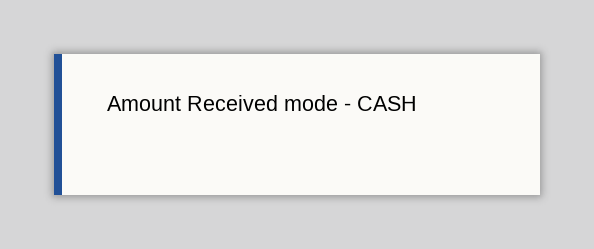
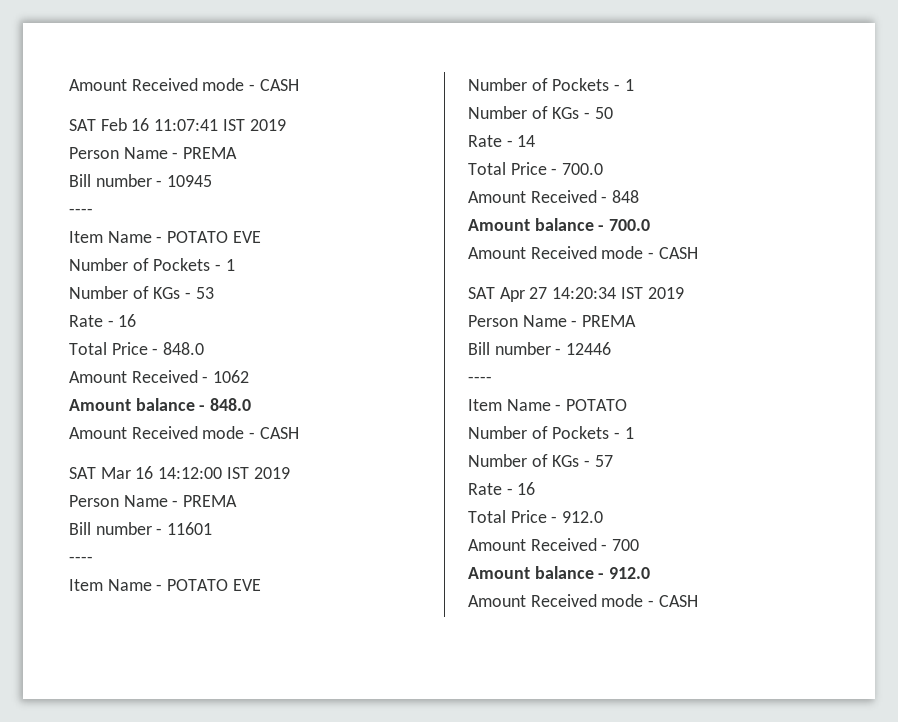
[107,95,417,111] Amount Received mode - CASH -> [69,78,299,91] [69,118,286,131] [69,147,238,159] [69,174,213,187] [69,208,93,215] [69,231,261,243] [69,258,235,271] [69,286,214,299] [69,314,137,327] [69,342,205,355] [69,370,250,383] [69,398,252,411] [69,426,299,439] [69,466,290,479] [69,495,238,507] [69,522,213,535] [69,556,93,563] [69,579,261,591] [468,78,634,91] [468,106,613,119] [468,135,536,147] [468,162,604,175] [468,190,640,203] [468,218,651,231] [468,246,698,259] [468,287,684,302] [468,315,637,327] [468,342,612,355] [468,376,492,383] [468,399,628,411] [468,426,634,439] [468,454,613,467] [468,482,536,495] [468,510,604,523] [468,538,640,551] [468,566,651,579] [468,594,698,607] Amount Received mode - CASH // SAT Feb 16 11:07:41 IST 2019 // Person Name - PREMA // Bill number - 10945 // ---- // Item Name - POTATO EVE // Number of Pockets - 1 // Number of KGs - 53 // Rate - 16 // Total Price - 848.0 // Amount Received - 1062 // Amount balance - 848.0 // Amount Received mode - CASH // SAT Mar 16 14:12:00 IST 2019 // Person Name - PREMA // Bill number - 11601 // ---- // Item Name - POTATO EVE // Number of Pockets - 1 // Number of KGs - 50 // Rate - 14 // Total Price - 700.0 // Amount Received - 848 // Amount balance - 700.0 // Amount Received mode - CASH // SAT Apr 27 14:20:34 IST 2019 // Person Name - PREMA // Bill number - 12446 // ---- // Item Name - POTATO // Number of Pockets - 1 // Number of KGs - 57 // Rate - 16 // Total Price - 912.0 // Amount Received - 700 // Amount balance - 912.0 // Amount Received mode - CASH

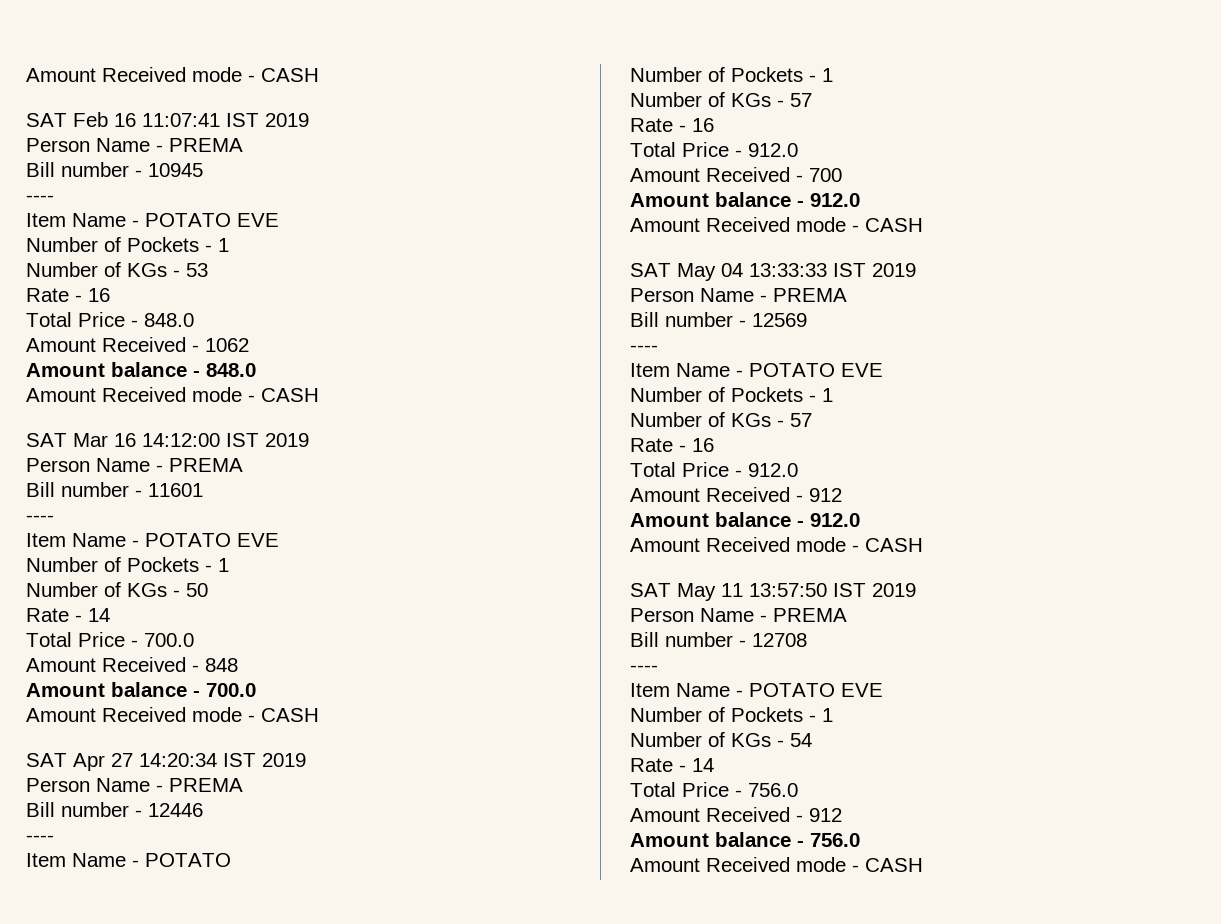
(698, 601) none -> [630,263,916,281] [630,288,847,302] [630,312,807,327] [630,345,658,352] [630,363,883,377] [630,387,833,402] [630,412,812,427] [630,438,714,452] [630,462,798,477] [630,487,842,502] [630,512,860,527] [630,537,923,552] [630,583,916,601] [630,608,847,622] [630,632,807,647] [630,665,658,672] [630,683,883,697] [630,707,833,722] [630,732,812,747] [630,758,714,772] [630,782,798,797] [630,807,842,822] [630,832,860,847] [630,857,923,872] // SAT May 04 13:33:33 IST 2019 // Person Name - PREMA // Bill number - 12569 // ---- // Item Name - POTATO EVE // Number of Pockets - 1 // Number of KGs - 57 // Rate - 16 // Total Price - 912.0 // Amount Received - 912 // Amount balance - 912.0 // Amount Received mode - CASH // SAT May 11 13:57:50 IST 2019 // Person Name - PREMA // Bill number - 12708 // ---- // Item Name - POTATO EVE // Number of Pockets - 1 // Number of KGs - 54 // Rate - 14 // Total Price - 756.0 // Amount Received - 912 // Amount balance - 756.0 // Amount Received mode - CASH

